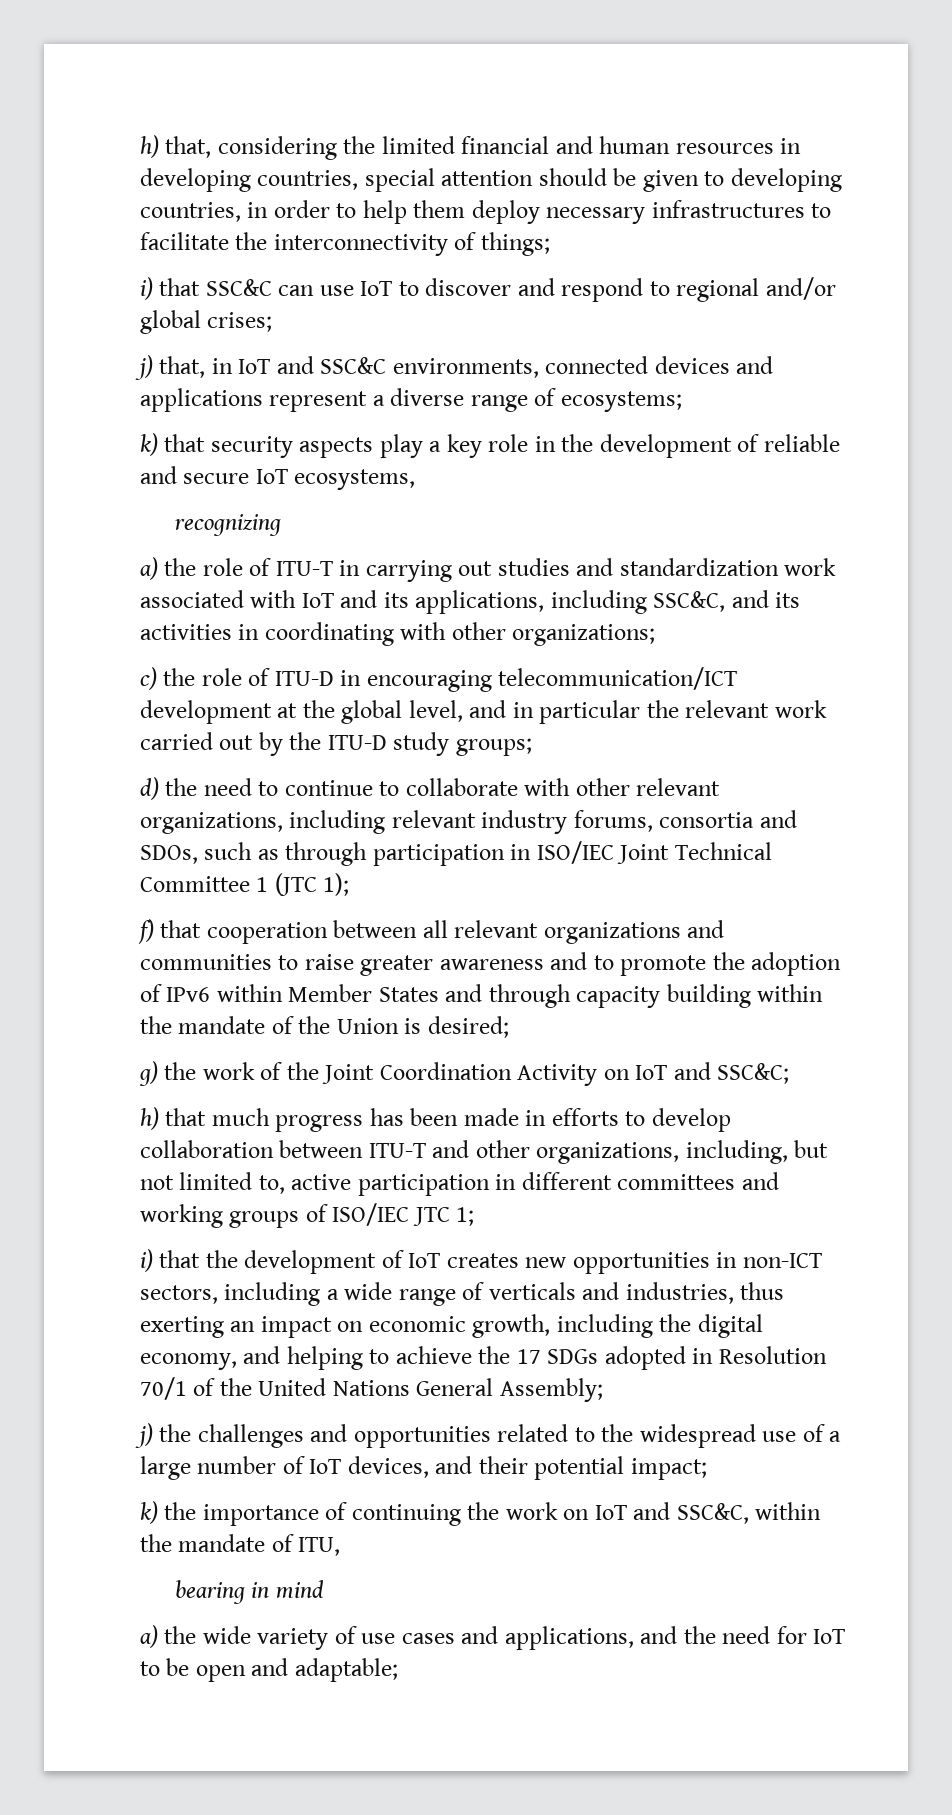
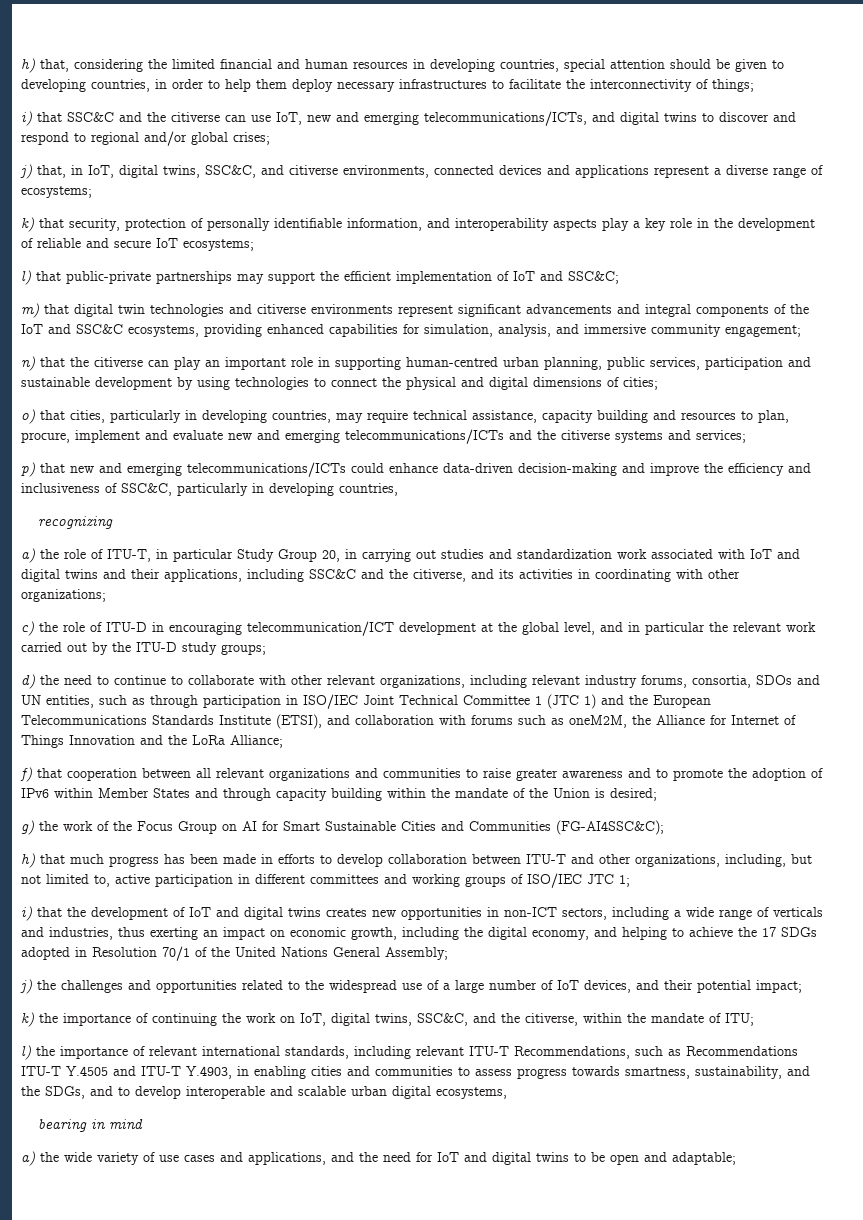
[278,281,393,296] can use IoT -> [119,111,697,126] and the citiverse can use IoT, new and emerging telecommunications/ICTs, and digital twins
[238,356,387,374] IoT and SSC&C -> [88,165,338,178] IoT, digital twins, SSC&C, and citiverse
[210,436,293,458] security -> [69,218,549,231] security, protection of personally identifiable information, and interoperability
[294,469,416,490] ecosystems, -> [183,239,254,251] [21,270,619,285] [21,303,809,318] [21,324,801,337] [21,356,811,371] [21,377,658,390] [21,409,789,424] [21,429,746,444] [21,462,811,477] [21,483,398,496] ecosystems; // l) that public-private partnerships may support the efficient implementation of IoT and SSC&C; // m) that digital twin technologies and citiverse environments represent significant advancements and integral components of the IoT and SSC&C ecosystems, providing enhanced capabilities for simulation, analysis, and immersive community engagement; // n) that the citiverse can play an important role in supporting human-centred urban planning, public services, participation and sustainable development by using technologies to connect the physical and digital dimensions of cities; // o) that cities, particularly in developing countries, may require technical assistance, capacity building and resources to plan, procure, implement and evaluate new and emerging telecommunications/ICTs and the citiverse systems and services; // p) that new and emerging telecommunications/ICTs could enhance data-driven decision-making and improve the efficiency and inclusiveness of SSC&C, particularly in developing countries,
[275,561,333,576] ITU-T -> [107,549,340,562] ITU-T, in particular Study Group 20,
[383,590,726,614] its applications, including SSC&C, -> [21,569,466,582] digital twins and their applications, including SSC&C and the citiverse,
[659,810,797,828] [140,845,198,864] consortia and SDOs, -> [692,675,820,688] [21,695,94,708] consortia, SDOs and UN entities,
[323,873,350,896] 1); -> [584,694,711,709] [21,714,796,729] [21,735,283,748] 1) and the European Telecommunications Standards Institute (ETSI), and collaboration with forums such as oneM2M, the Alliance for Internet of Things Innovation and the LoRa Alliance;
[322,1062,790,1086] Joint Coordination Activity on IoT and SSC&C; -> [137,820,664,835] Focus Group on AI for Smart Sustainable Cities and Communities (FG-AI4SSC&C);
(441, 1260) none -> [216,907,321,920] and digital twins
[594,1502,822,1524] [140,1534,341,1556] IoT and SSC&C, within the mandate of ITU, -> [300,1013,754,1026] [21,1045,798,1060] [21,1066,810,1079] [21,1086,507,1099] IoT, digital twins, SSC&C, and the citiverse, within the mandate of ITU; // l) the importance of relevant international standards, including relevant ITU-T Recommendations, such as Recommendations ITU-T Y.4505 and ITU-T Y.4903, in enabling cities and communities to assess progress towards smartness, sustainability, and the SDGs, and to develop interoperable and scalable urban digital ecosystems,
(846, 1636) none -> [464,1152,569,1165] and digital twins

